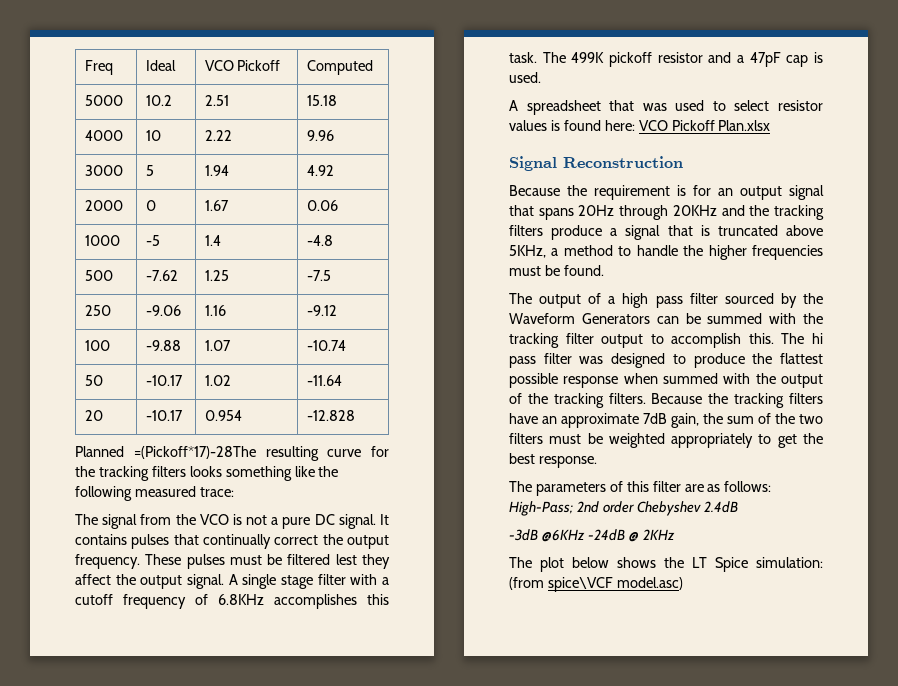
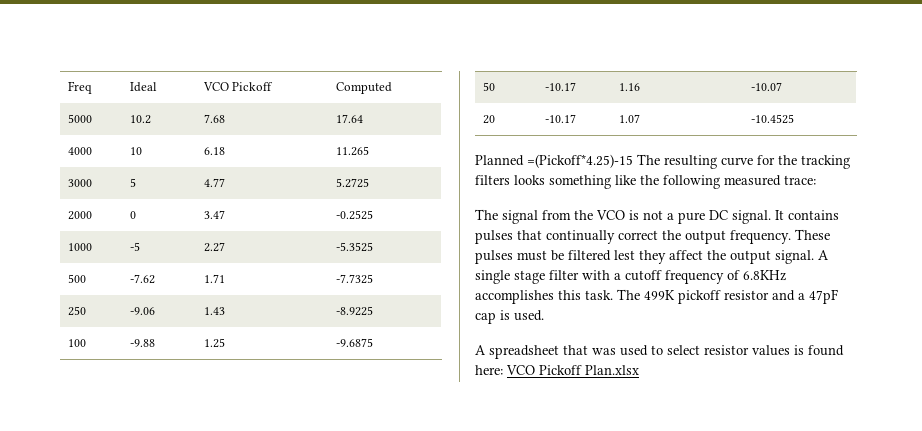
[204,95,229,106] [306,95,337,106] 2.51 | 15.18 -> [203,114,225,123] [335,114,363,123] 7.68 | 17.64
[204,130,232,141] [306,130,334,141] 2.22 | 9.96 -> [203,147,225,155] [335,146,369,156] 6.18 | 11.265
[204,165,229,176] [306,165,334,176] 1.94 | 4.92 -> [203,178,225,187] [335,178,369,188] 4.77 | 5.2725
[204,200,229,211] [306,200,338,211] 1.67 | 0.06 -> [203,210,225,219] [335,210,373,220] 3.47 | -0.2525
[204,235,221,246] [306,235,333,246] 1.4 | -4.8 -> [203,242,225,252] [335,242,373,252] 2.27 | -5.3525
[204,270,229,281] [306,270,331,281] 1.25 | -7.5 -> [203,274,225,283] [335,274,373,284] 1.71 | -7.7325
[204,305,226,316] [306,305,337,316] 1.16 | -9.12 -> [203,307,225,315] [335,306,373,316] 1.43 | -8.9225
[204,340,231,351] [306,340,346,351] 1.07 | -10.74 -> [203,338,225,348] [335,338,373,347] 1.25 | -9.6875
[204,375,231,386] [306,375,342,386] 1.02 | -11.64 -> [618,83,640,91] [750,82,782,91] 1.16 | -10.07
[204,410,242,421] [306,410,355,421] 0.954 | -12.828 -> [618,114,640,123] [750,114,794,124] 1.07 | -10.4525
[133,446,256,459] =(Pickoff*17)-28The -> [527,154,660,168] =(Pickoff*4.25)-15 The
[509,156,683,171] [509,185,824,200] [509,205,824,220] [509,225,823,240] [509,245,823,260] [509,265,604,276] [509,293,823,308] [509,313,823,324] [509,333,823,348] [509,353,823,368] [509,373,823,388] [509,393,823,408] [509,413,823,428] [509,433,823,448] [509,453,597,468] [509,481,772,496] [509,501,738,516] [509,529,675,542] [509,557,823,572] [509,577,683,592] // Signal Reconstruction // Because the requirement is for an output signal that spans 20Hz through 20KHz and the tracking filters produce a signal that is truncated above 5KHz, a method to handle the higher frequencies must be found. // The output of a high pass filter sourced by the Waveform Generators can be summed with the tracking filter output to accomplish this. The hi pass filter was designed to produce the flattest possible response when summed with the output of the tracking filters. Because the tracking filters have an approximate 7dB gain, the sum of the two filters must be weighted appropriately to get the best response. // The parameters of this filter are as follows: High-Pass; 2nd order Chebyshev 2.4dB // -3dB @6KHz -24dB @ 2KHz // The plot below shows the LT Spice simulation: (from spice\VCF model.asc) -> (639, 370) none

